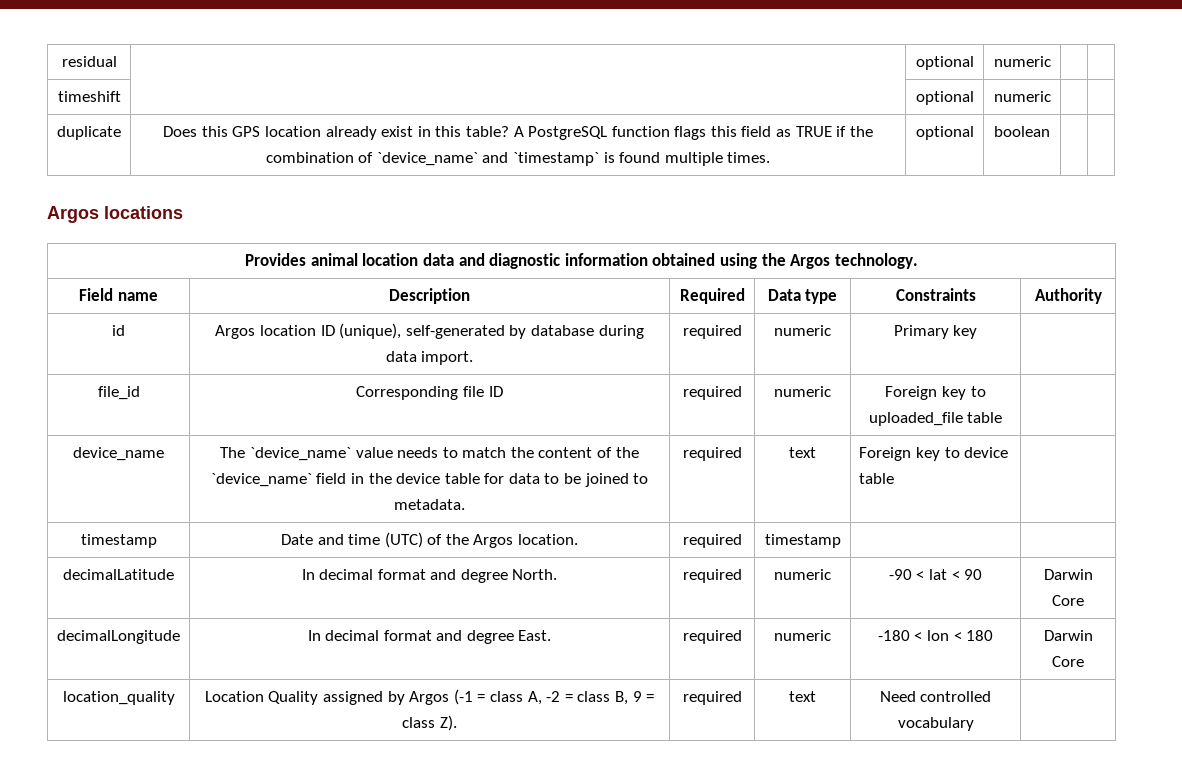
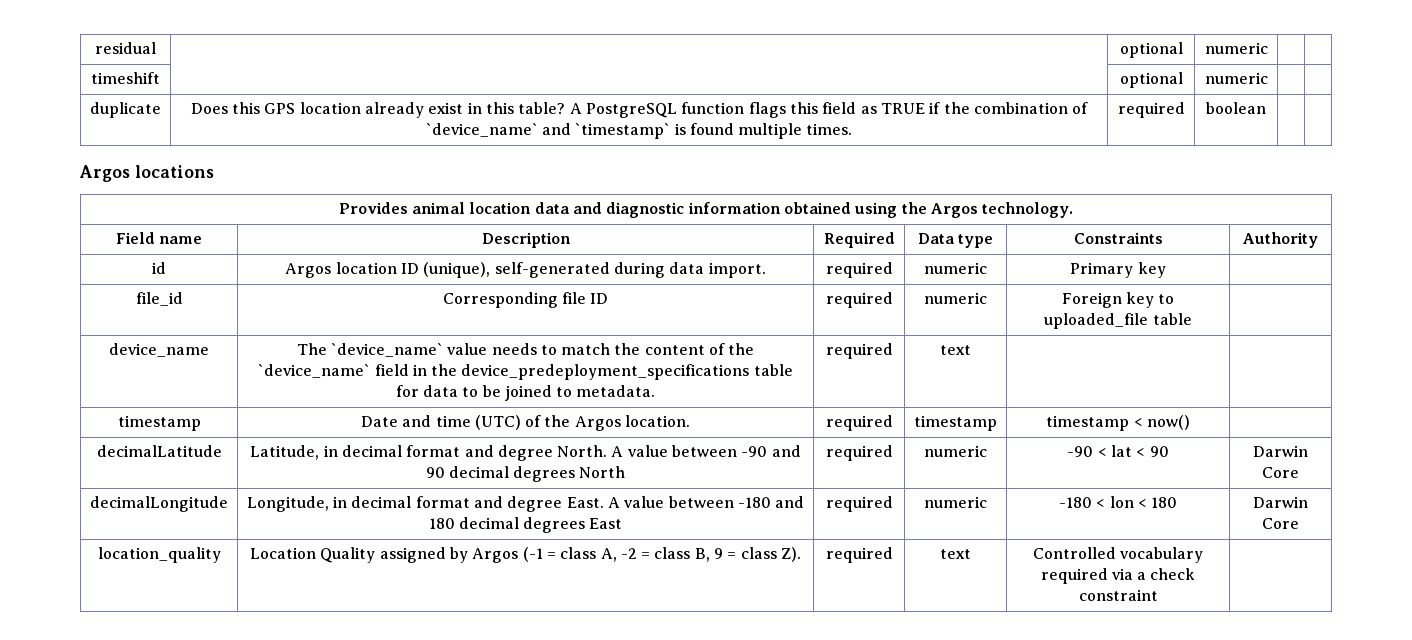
[915,126,974,140] optional -> [1117,102,1185,118] required
[509,325,594,339] by database -> (610, 270) none
[396,473,441,484] device -> [461,364,750,380] device_predeployment_specifications
[859,447,1009,461] [859,473,895,484] Foreign key to device table -> (971, 350) none
(841, 541) none -> [1046,415,1190,431] timestamp < now()
[301,569,315,580] In -> [250,445,338,460] Latitude, in
(558, 574) none -> [611,445,801,457] [425,466,626,482] A value between -90 and 90 decimal degrees North
[307,630,321,641] In -> [246,496,348,512] Longitude, in
(552, 635) none -> [607,496,805,508] [428,517,623,533] A value between -180 and 180 decimal degrees East
[879,691,992,702] Need controlled -> [1032,547,1116,559] Controlled
(974, 724) none -> [1040,568,1196,584] [1078,589,1158,601] required via a check constraint

